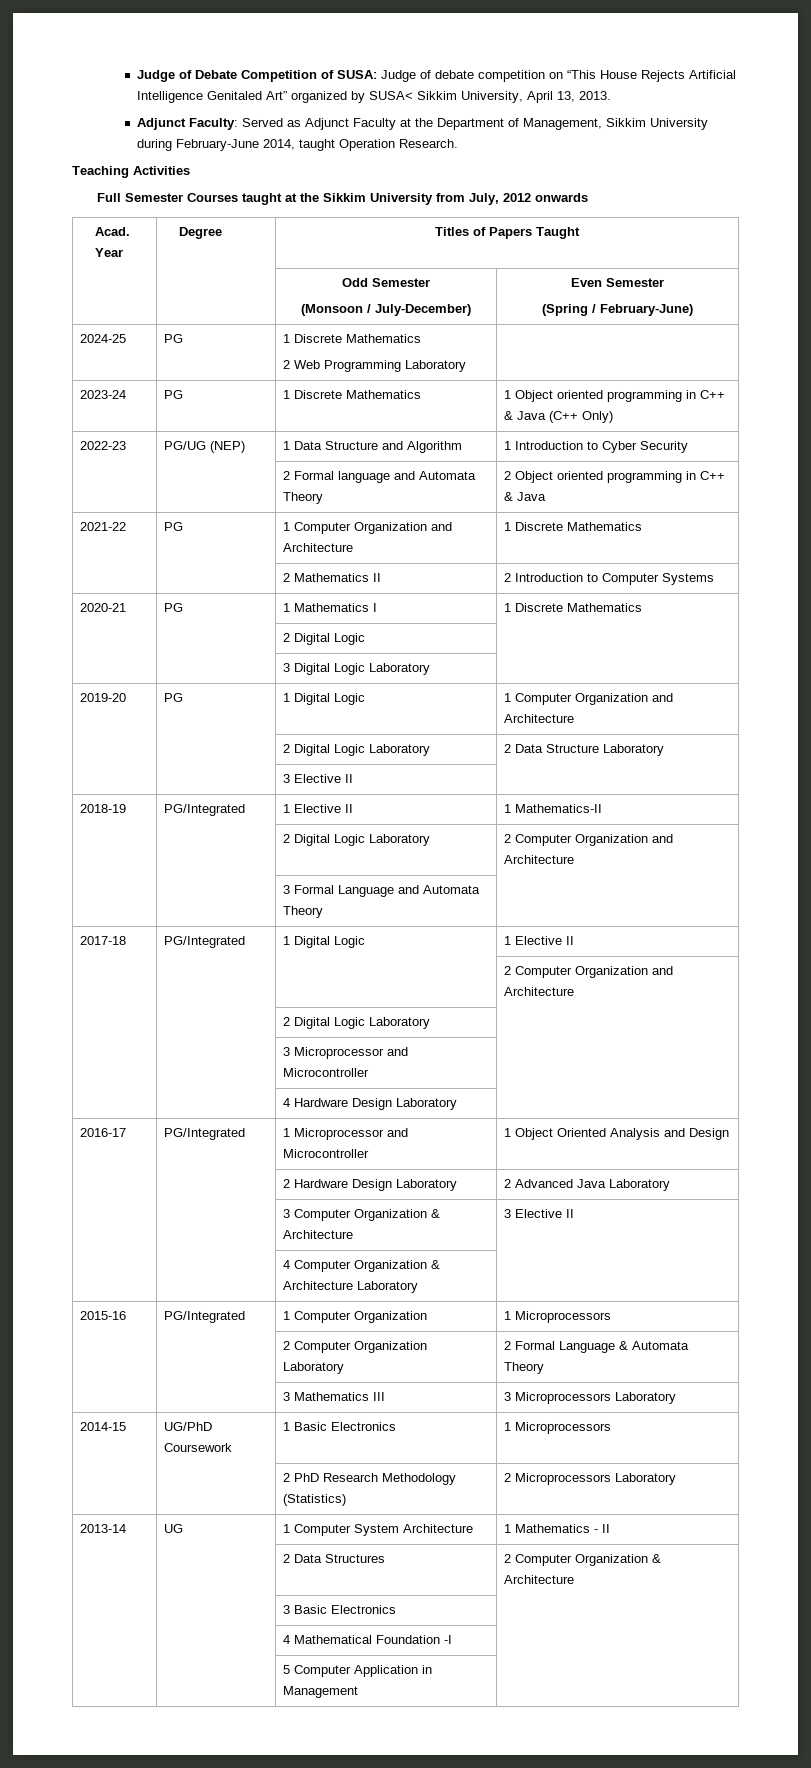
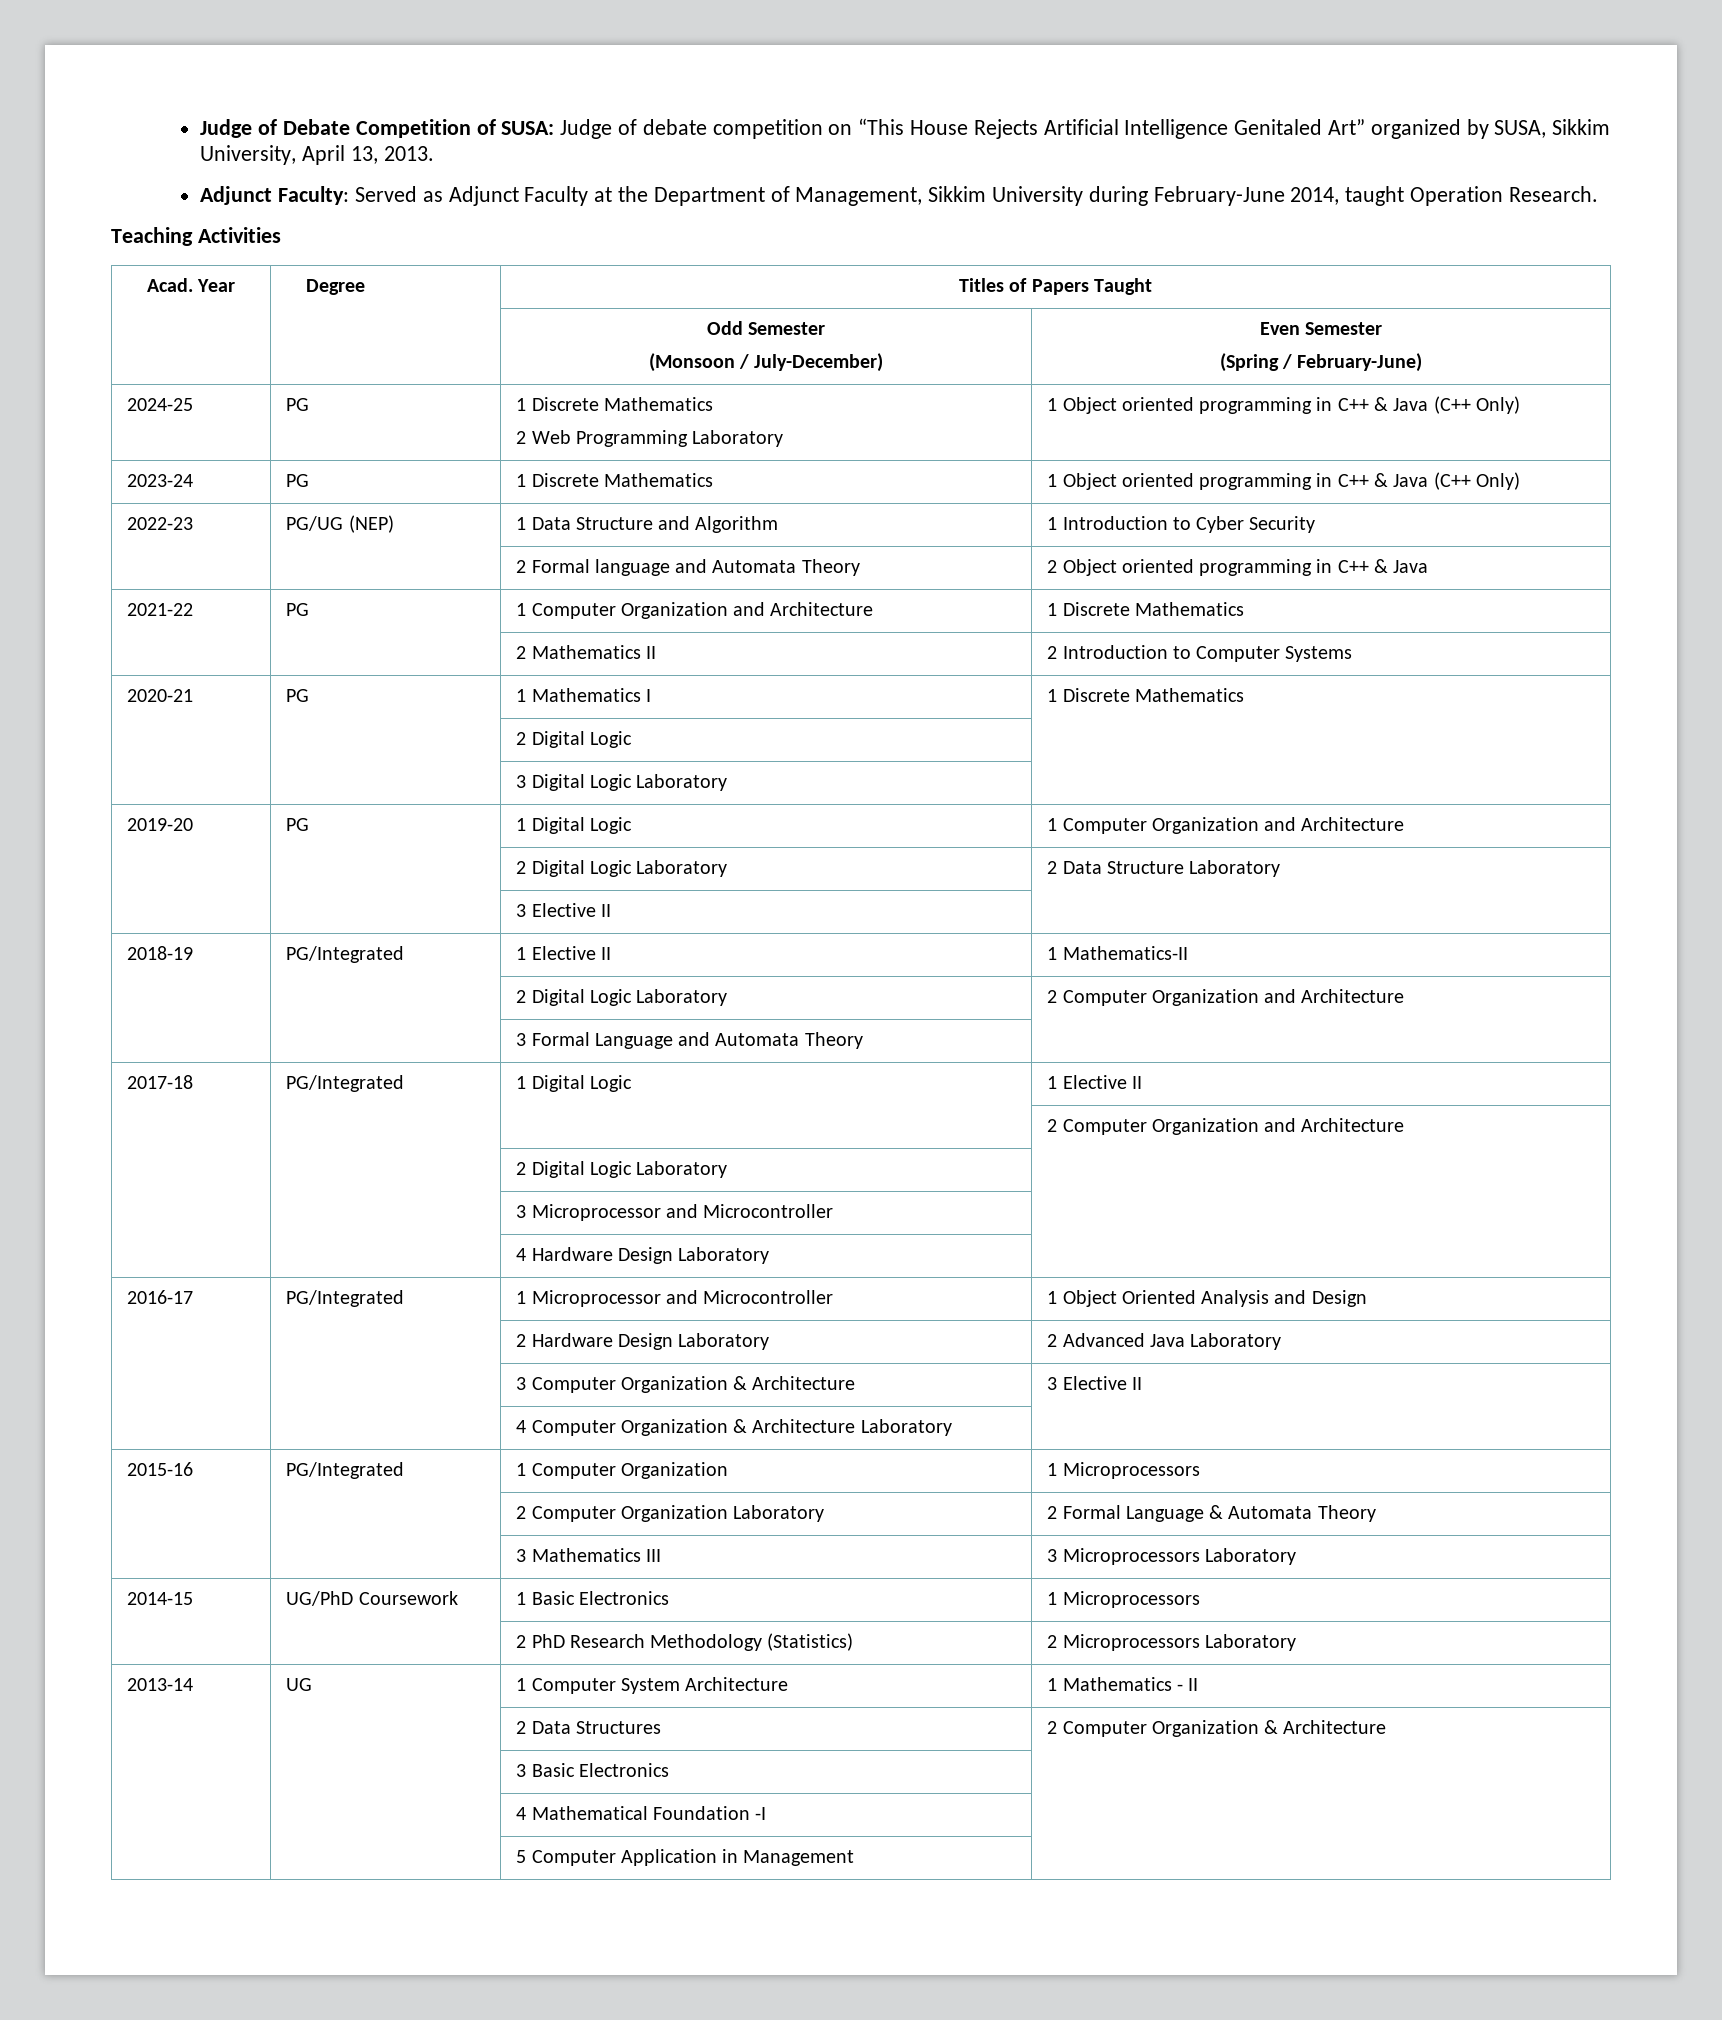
[368,91,413,100] SUSA< -> [1494,120,1547,138] SUSA,
[97,193,589,205] // Full Semester Courses taught at the Sikkim University from July, 2012 onwards -> (281, 235) none
(466, 366) none -> [1047,396,1520,414] 1 Object oriented programming in C++ & Java (C++ Only)

